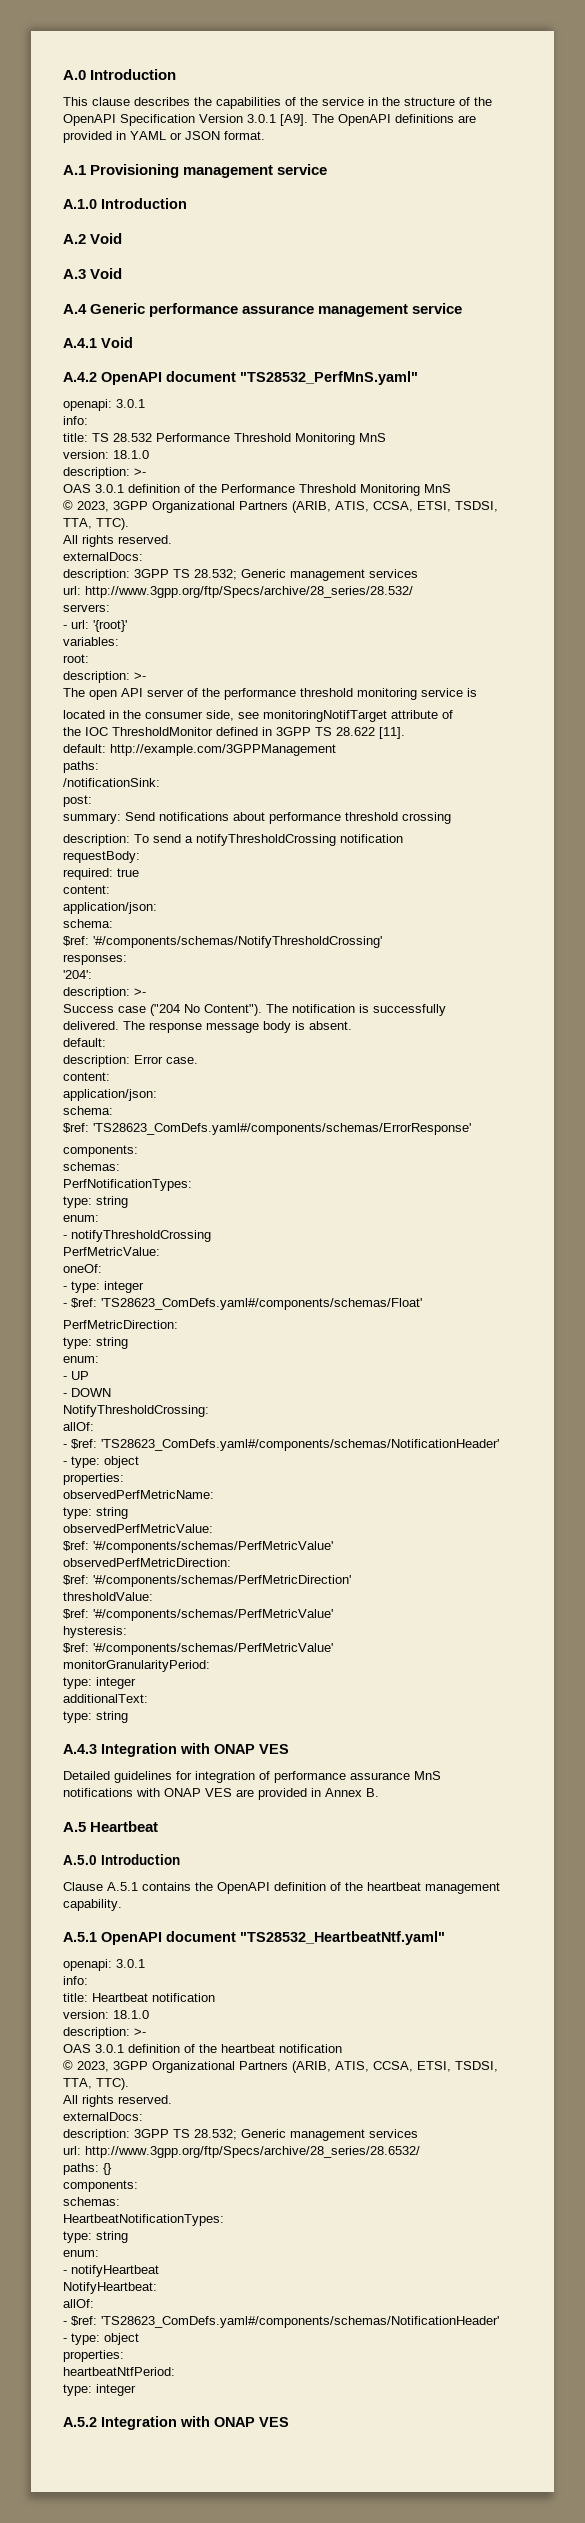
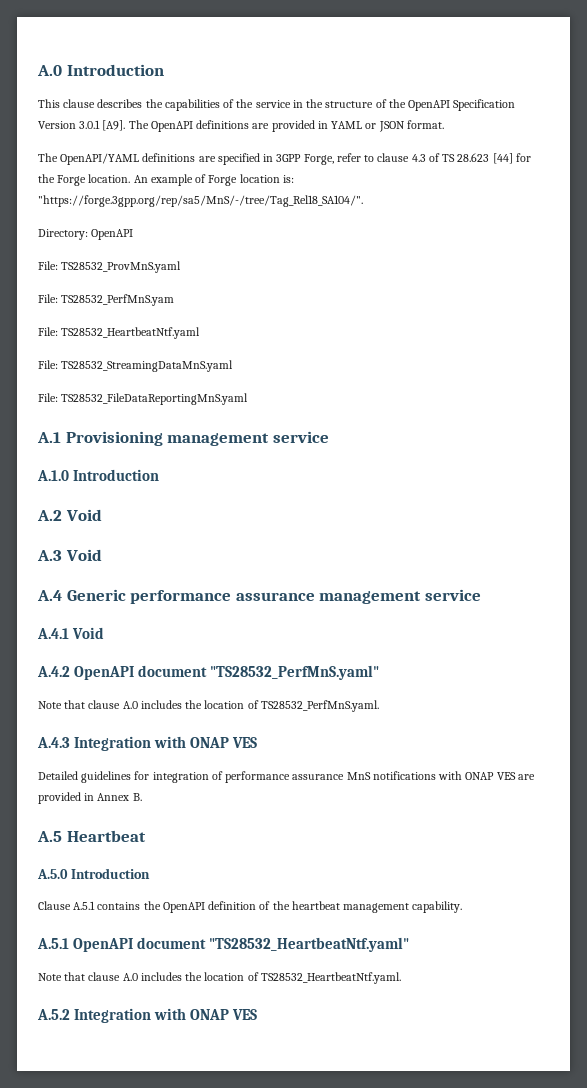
(265, 135) none -> [38,153,531,165] [38,174,294,186] [38,195,363,207] [38,229,134,240] [38,261,182,273] [38,294,175,306] [38,327,201,339] [38,360,234,372] [38,393,249,405] // The OpenAPI/YAML definitions are specified in 3GPP Forge, refer to clause 4.3 of TS 28.623 [44] for the Forge location. An example of Forge location is: "https://forge.3gpp.org/rep/sa5/MnS/-/tree/Tag_Rel18_SA104/". // Directory: OpenAPI // File: TS28532_ProvMnS.yaml // File: TS28532_PerfMnS.yam // File: TS28532_HeartbeatNtf.yaml // File: TS28532_StreamingDataMnS.yaml // File: TS28532_FileDataReportingMnS.yaml
[63,399,145,411] [63,416,88,425] [63,433,386,445] [63,450,149,459] [63,467,146,479] [63,484,451,496] [63,500,498,513] [63,518,129,530] [63,535,172,547] [63,552,143,561] [63,569,418,581] [63,586,413,598] [63,604,110,612] [63,620,127,632] [63,637,119,646] [63,654,89,663] [63,671,146,683] [63,688,477,700] [63,710,453,722] [63,727,405,739] [63,744,336,756] [63,761,99,773] [63,778,160,787] [63,795,92,807] [63,812,451,824] [63,834,403,846] [63,851,140,863] [63,868,139,880] [63,885,110,894] [63,902,157,914] [63,919,113,928] [63,936,382,948] [63,954,127,965] [63,970,92,979] [63,987,146,999] [63,1004,446,1016] [63,1021,352,1033] [63,1038,106,1047] [63,1055,198,1067] [63,1072,110,1081] [63,1089,157,1101] [63,1106,113,1115] [63,1123,471,1135] [63,1145,138,1157] [63,1162,120,1171] [63,1179,192,1191] [63,1196,128,1208] [63,1215,99,1222] [63,1230,211,1242] [63,1247,160,1256] [63,1264,102,1273] [63,1281,144,1293] [63,1298,422,1310] [63,1320,178,1329] [63,1337,128,1349] [63,1356,99,1363] [63,1371,89,1380] [63,1388,111,1397] [63,1405,209,1417] [63,1422,94,1431] [63,1439,499,1451] [63,1456,139,1468] [63,1473,124,1485] [63,1490,214,1499] [63,1507,128,1519] [63,1524,213,1533] [63,1541,333,1553] [63,1558,231,1567] [63,1575,351,1587] [63,1592,153,1601] [63,1609,333,1621] [63,1626,127,1638] [63,1643,333,1655] [63,1660,210,1672] [63,1677,136,1689] [63,1694,148,1703] [63,1711,128,1723] openapi: 3.0.1 // info: // title: TS 28.532 Performance Threshold Monitoring MnS // version: 18.1.0 // description: >- // OAS 3.0.1 definition of the Performance Threshold Monitoring MnS // © 2023, 3GPP Organizational Partners (ARIB, ATIS, CCSA, ETSI, TSDSI, TTA, TTC). // All rights reserved. // externalDocs: // description: 3GPP TS 28.532; Generic management services // url: http://www.3gpp.org/ftp/Specs/archive/28_series/28.532/ // servers: // - url: '{root}' // variables: // root: // description: >- // The open API server of the performance threshold monitoring service is // located in the consumer side, see monitoringNotifTarget attribute of // the IOC ThresholdMonitor defined in 3GPP TS 28.622 [11]. // default: http://example.com/3GPPManagement // paths: // /notificationSink: // post: // summary: Send notifications about performance threshold crossing // description: To send a notifyThresholdCrossing notification // requestBody: // required: true // content: // application/json: // schema: // $ref: '#/components/schemas/NotifyThresholdCrossing' // responses: // '204': // description: >- // Success case ("204 No Content"). The notification is successfully // delivered. The response message body is absent. // default: // description: Error case. // content: // application/json: // schema: // $ref: 'TS28623_ComDefs.yaml#/components/schemas/ErrorResponse' // components: // schemas: // PerfNotificationTypes: // type: string // enum: // - notifyThresholdCrossing // PerfMetricValue: // oneOf: // - type: integer // - $ref: 'TS28623_ComDefs.yaml#/components/schemas/Float' // PerfMetricDirection: // type: string // enum: // - UP // - DOWN // NotifyThresholdCrossing: // allOf: // - $ref: 'TS28623_ComDefs.yaml#/components/schemas/NotificationHeader' // - type: object // properties: // observedPerfMetricName: // type: string // observedPerfMetricValue: // $ref: '#/components/schemas/PerfMetricValue' // observedPerfMetricDirection: // $ref: '#/components/schemas/PerfMetricDirection' // thresholdValue: // $ref: '#/components/schemas/PerfMetricValue' // hysteresis: // $ref: '#/components/schemas/PerfMetricValue' // monitorGranularityPeriod: // type: integer // additionalText: // type: string -> [38,700,379,712] Note that clause A.0 includes the location of TS28532_PerfMnS.yaml.
[63,1959,145,1971] [63,1976,88,1985] [63,1993,215,2002] [63,2010,149,2019] [63,2027,146,2039] [63,2044,342,2053] [63,2060,498,2073] [63,2078,129,2090] [63,2095,172,2107] [63,2112,143,2121] [63,2129,418,2141] [63,2146,420,2158] [63,2163,112,2175] [63,2180,138,2192] [63,2197,120,2206] [63,2214,224,2226] [63,2231,128,2243] [63,2250,99,2257] [63,2265,159,2277] [63,2282,157,2294] [63,2299,94,2308] [63,2316,499,2328] [63,2333,139,2345] [63,2350,124,2362] [63,2367,175,2376] [63,2384,136,2396] openapi: 3.0.1 // info: // title: Heartbeat notification // version: 18.1.0 // description: >- // OAS 3.0.1 definition of the heartbeat notification // © 2023, 3GPP Organizational Partners (ARIB, ATIS, CCSA, ETSI, TSDSI, TTA, TTC). // All rights reserved. // externalDocs: // description: 3GPP TS 28.532; Generic management services // url: http://www.3gpp.org/ftp/Specs/archive/28_series/28.6532/ // paths: {} // components: // schemas: // HeartbeatNotificationTypes: // type: string // enum: // - notifyHeartbeat // NotifyHeartbeat: // allOf: // - $ref: 'TS28623_ComDefs.yaml#/components/schemas/NotificationHeader' // - type: object // properties: // heartbeatNtfPeriod: // type: integer -> [38,972,401,984] Note that clause A.0 includes the location of TS28532_HeartbeatNtf.yaml.

